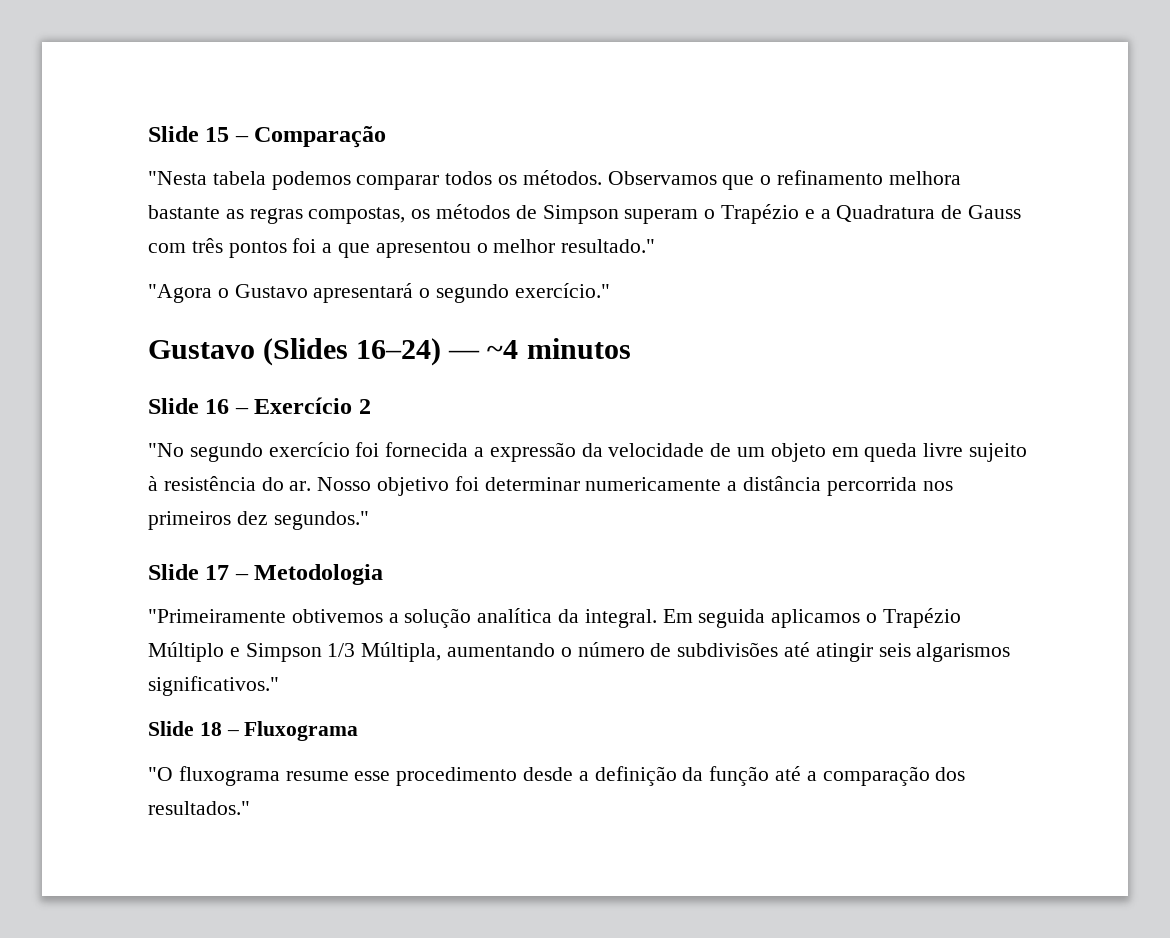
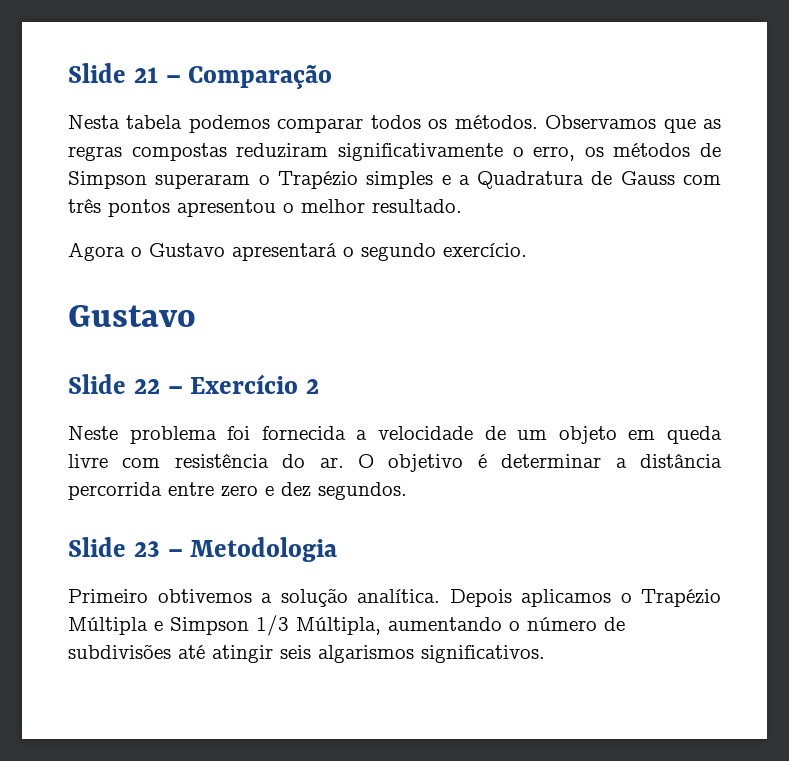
[148,126,230,142] Slide 15 -> [68,63,158,83] Slide 21
[148,171,207,185] "Nesta -> [68,115,120,129] Nesta
[760,170,961,185] [148,205,406,224] o refinamento melhora bastante as regras compostas, -> [703,119,722,129] [68,143,576,161] as regras compostas reduziram significativamente o erro,
[624,204,800,224] superam o Trapézio -> [155,171,434,189] superaram o Trapézio simples
[292,238,371,258] foi a que -> (170, 208) none
[561,239,656,253] [148,284,212,303] resultado." // "Agora -> [372,199,462,213] [68,242,125,261] resultado. // Agora
[514,283,610,298] [148,338,631,366] [148,398,230,414] exercício." // Gustavo (Slides 16–24) — ~4 minutos // Slide 16 -> [443,243,527,257] [68,305,196,327] [68,374,160,394] exercício. // Gustavo // Slide 22
[148,442,350,462] "No segundo exercício -> [68,426,217,444] Neste problema
[489,442,603,462] expressão da -> (368, 435) none
[969,443,1028,462] [148,476,158,491] sujeito à -> [122,458,161,468] com
[317,476,953,496] [148,511,369,530] [148,564,230,580] Nosso objetivo foi determinar numericamente a distância percorrida nos primeiros dez segundos." // Slide 17 -> [358,453,722,472] [68,482,407,500] [68,537,160,557] O objetivo é determinar a distância percorrida entre zero e dez segundos. // Slide 23
[148,609,286,623] "Primeiramente -> [68,589,148,603] Primeiro
[477,608,766,628] analítica da integral. Em seguida -> [357,589,512,607] analítica. Depois
[148,642,224,662] Múltiplo -> [68,617,148,635] Múltipla
[148,676,279,696] [148,721,359,741] [148,766,966,786] [148,801,250,815] significativos." // Slide 18 – Fluxograma // "O fluxograma resume esse procedimento desde a definição da função até a comparação dos resultados." -> [421,645,545,663] significativos.

